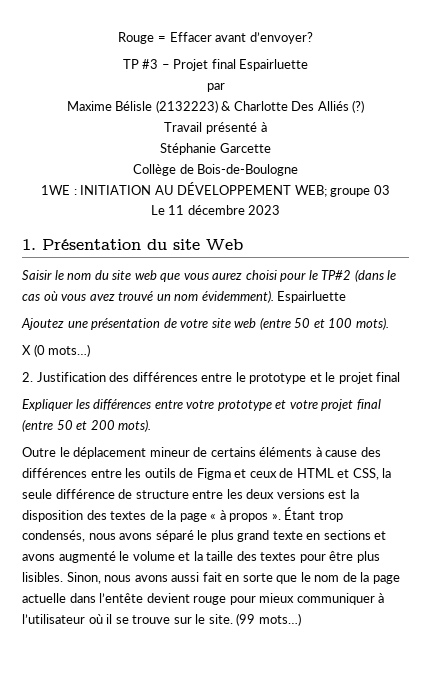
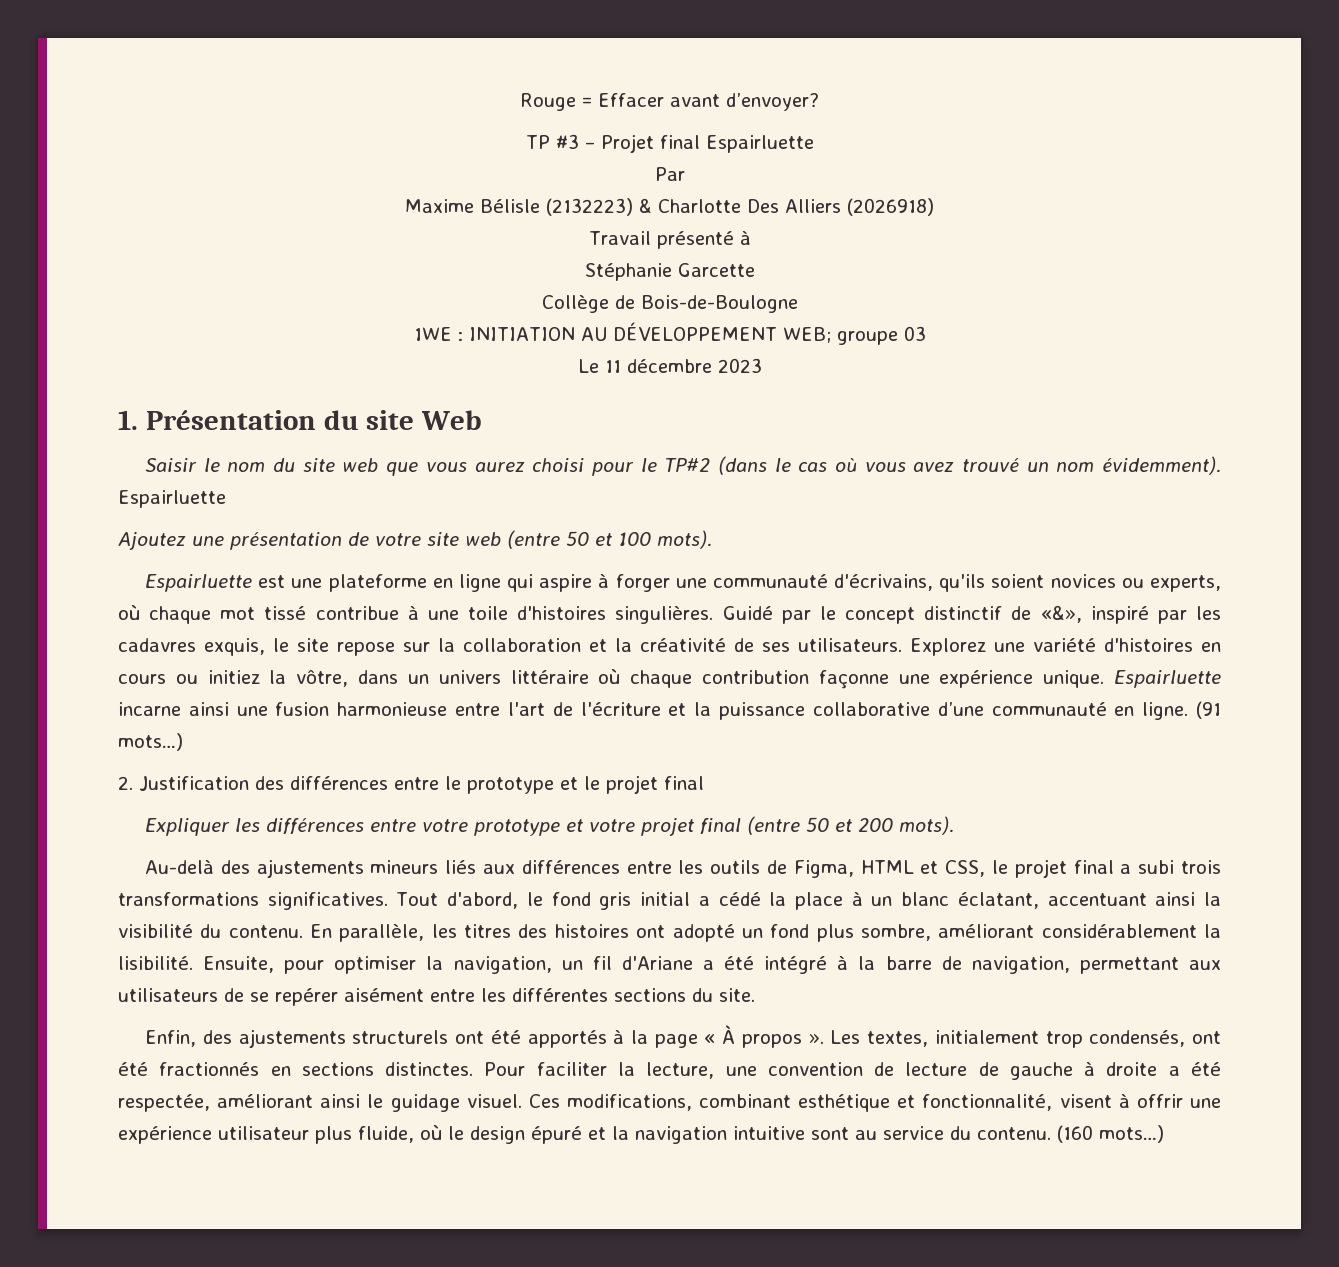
[206,83,225,92] par -> [654,167,685,181] Par
[317,100,365,113] Alliés (?) -> [785,198,934,216] Alliers (2026918)
[22,344,45,357] X (0 -> [145,574,1222,592] [118,605,1221,624] [118,638,1221,656] [118,669,1221,689] [118,701,1222,720] Espairluette est une plateforme en ligne qui aspire à forger une communauté d'écrivains, qu'ils soient novices ou experts, où chaque mot tissé contribue à une toile d'histoires singulières. Guidé par le concept distinctif de «&», inspiré par les cadavres exquis, le site repose sur la collaboration et la créativité de ses utilisateurs. Explorez une variété d'histoires en cours ou initiez la vôtre, dans un univers littéraire où chaque contribution façonne une expérience unique. Espairluette incarne ainsi une fusion harmonieuse entre l'art de l'écriture et la puissance collaborative d’une communauté en ligne. (91
[22,447,381,459] Outre le déplacement mineur de certains éléments à cause des -> [145,859,516,878] Au-delà des ajustements mineurs liés aux
[196,468,392,480] [22,489,359,499] [22,510,164,522] Figma et ceux de HTML et CSS, la seule différence de structure entre les deux versions est la disposition des textes de -> [793,859,1221,878] [118,892,1222,910] [118,924,1222,942] [118,956,1221,974] [118,988,755,1006] [145,1029,625,1048] Figma, HTML et CSS, le projet final a subi trois transformations significatives. Tout d'abord, le fond gris initial a cédé la place à un blanc éclatant, accentuant ainsi la visibilité du contenu. En parallèle, les titres des histoires ont adopté un fond plus sombre, améliorant considérablement la lisibilité. Ensuite, pour optimiser la navigation, un fil d'Ariane a été intégré à la barre de navigation, permettant aux utilisateurs de se repérer aisément entre les différentes sections du site. // Enfin, des ajustements structurels ont été apportés à
[219,510,226,520] à -> [722,1025,736,1044] À
[284,507,343,522] [22,530,387,542] [22,551,380,563] [22,572,400,584] [22,593,385,605] [22,613,256,626] Étant trop condensés, nous avons séparé le plus grand texte en sections et avons augmenté le volume et la taille des textes pour être plus lisibles. Sinon, nous avons aussi fait en sorte que le nom de la page actuelle dans l’entête devient rouge pour mieux communiquer à l’utilisateur où il se trouve sur le site. (99 -> [830,1030,1221,1048] [118,1062,1222,1080] [118,1094,1221,1112] [118,1125,1093,1144] Les textes, initialement trop condensés, ont été fractionnés en sections distinctes. Pour faciliter la lecture, une convention de lecture de gauche à droite a été respectée, améliorant ainsi le guidage visuel. Ces modifications, combinant esthétique et fonctionnalité, visent à offrir une expérience utilisateur plus fluide, où le design épuré et la navigation intuitive sont au service du contenu. (160

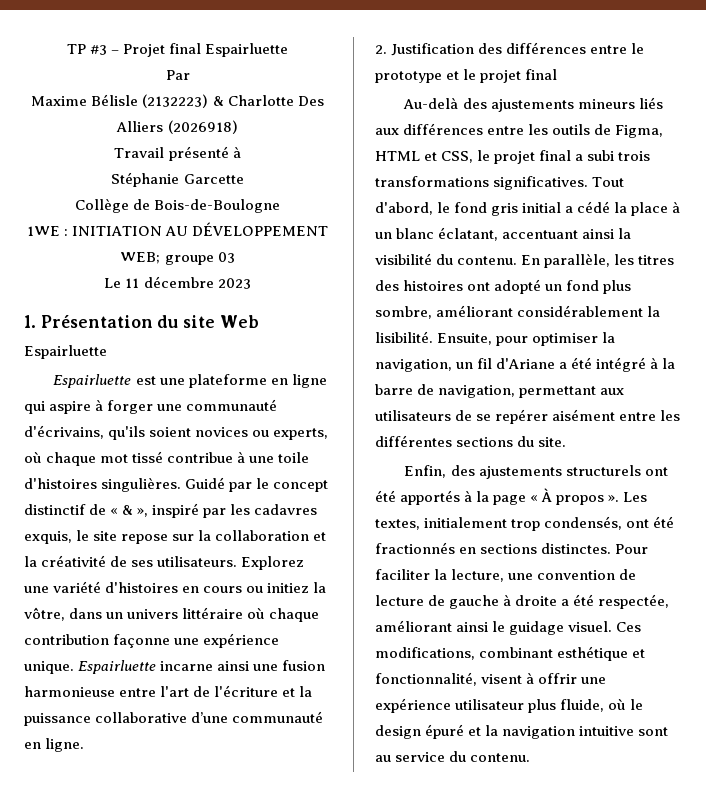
[520,93,819,111] Rouge = Effacer avant d’envoyer? // -> (66, 49) none
[145,456,1221,476] [118,490,226,508] [118,530,712,550] Saisir le nom du site web que vous aurez choisi pour le TP#2 (dans le cas où vous avez trouvé un nom évidemment). Espairluette // Ajoutez une présentation de votre site web (entre 50 et 100 mots). -> [24,345,107,359] Espairluette
[1040,605,1082,623] «&», -> [110,505,149,517] « & »,
[1196,701,1222,719] [118,733,183,751] (91 mots…) -> (85, 745) none
[145,816,955,836] // Expliquer les différences entre votre prototype et votre projet final (entre 50 et 200 mots). -> (558, 74) none
[1057,1125,1164,1143] (160 mots…) -> (531, 757) none

